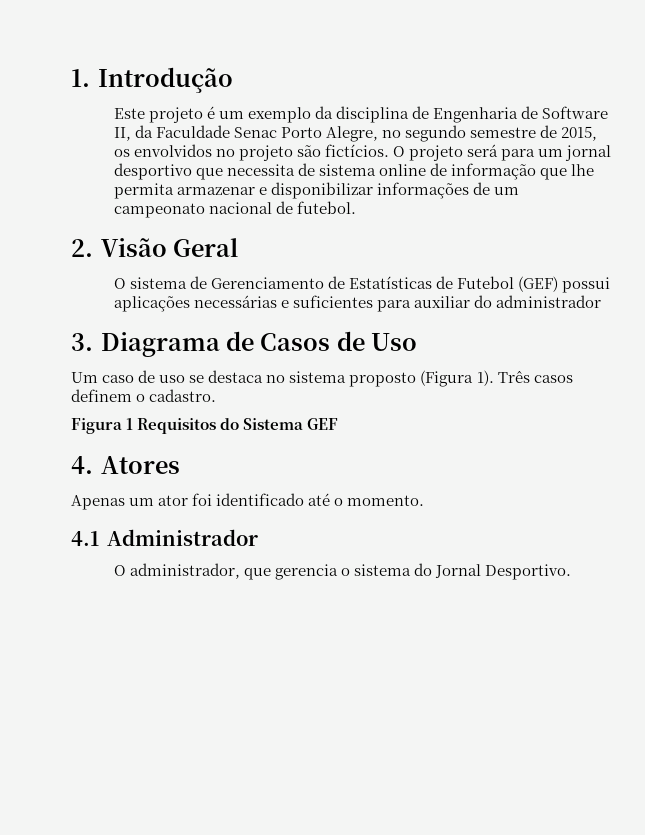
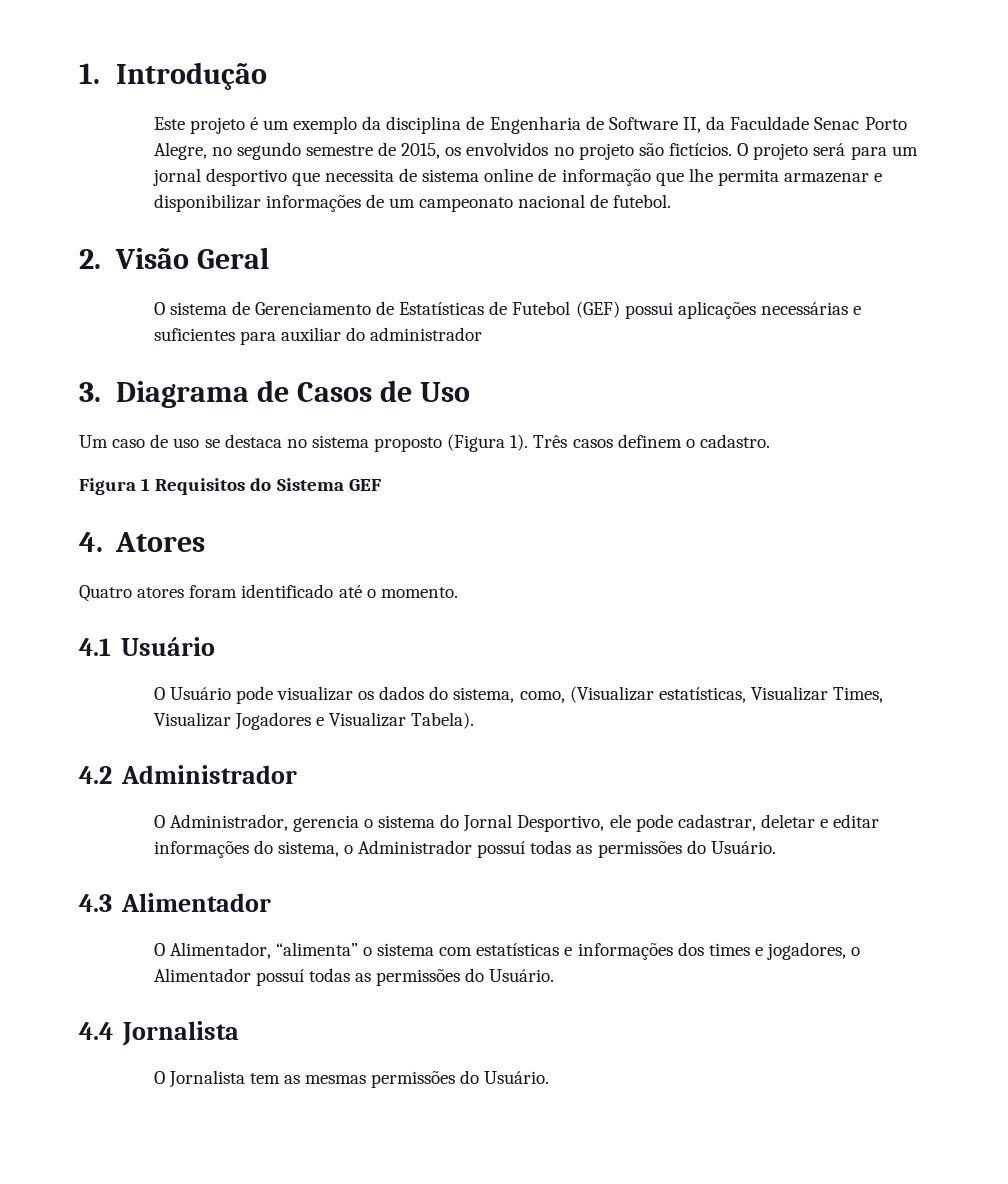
[71,493,213,510] Apenas um ator foi -> [79,585,238,602] Quatro atores foram
(99, 538) none -> [120,637,215,656] [153,686,884,704] [153,712,475,730] [79,766,112,784] Usuário // O Usuário pode visualizar os dados do sistema, como, (Visualizar estatísticas, Visualizar Times, Visualizar Jogadores e Visualizar Tabela). // 4.2
[129,563,271,580] administrador, que -> [169,814,288,831] Administrador,
[485,564,572,580] Desportivo. -> [517,814,880,832] [153,840,776,858] [79,893,271,912] [153,942,861,960] [153,968,555,986] [79,1021,239,1046] [153,1070,550,1088] Desportivo, ele pode cadastrar, deletar e editar informações do sistema, o Administrador possuí todas as permissões do Usuário. // 4.3 Alimentador // O Alimentador, “alimenta” o sistema com estatísticas e informações dos times e jogadores, o Alimentador possuí todas as permissões do Usuário. // 4.4 Jornalista // O Jornalista tem as mesmas permissões do Usuário.

